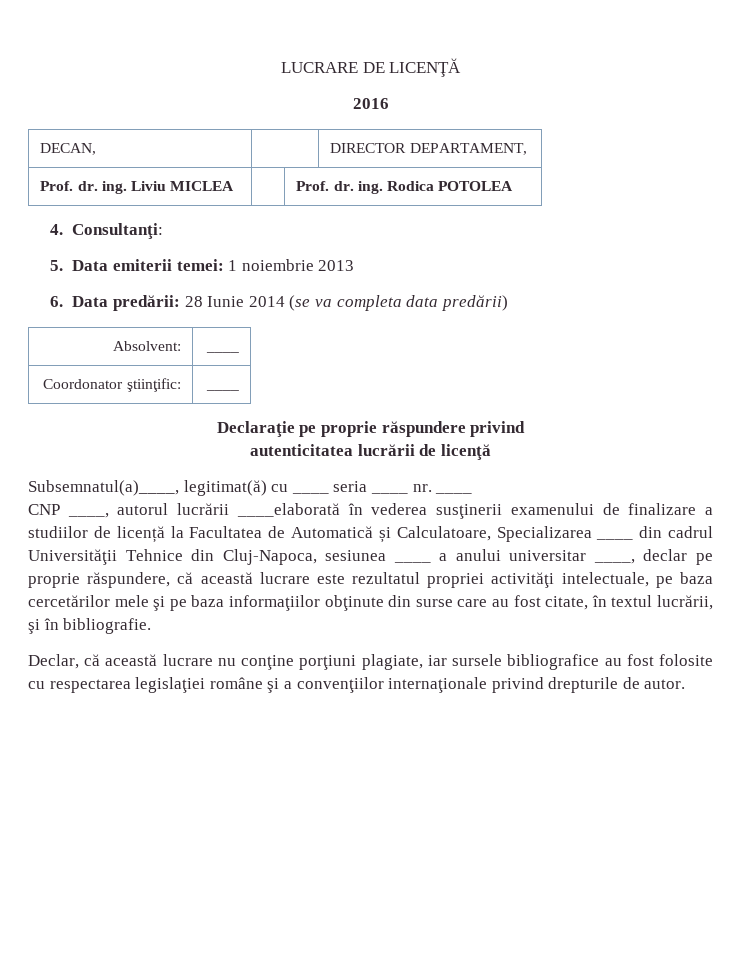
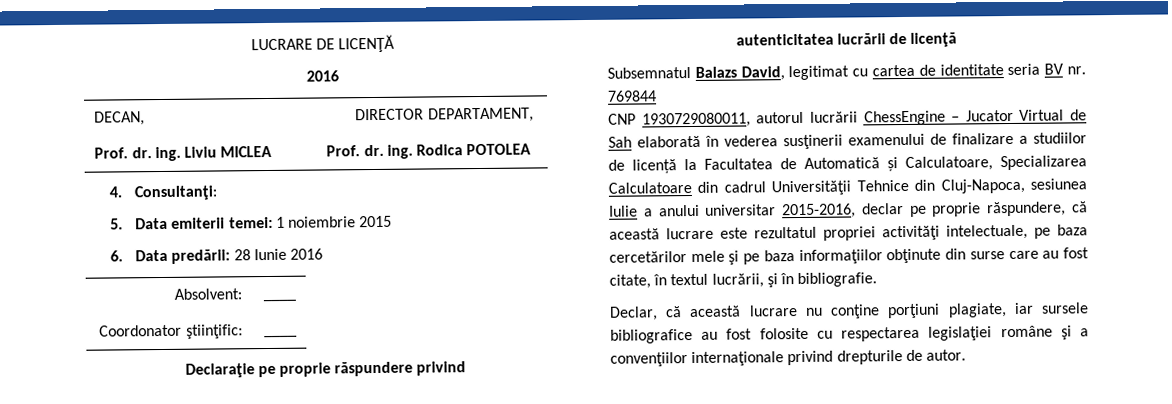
[318,260,355,271] 2013 -> [359,215,393,228] 2015
[248,295,508,311] 2014 (se va completa data predării) -> [290,248,324,260] 2016
[28,480,289,496] [291,492,329,494] [333,481,368,492] [370,492,408,494] [412,484,432,492] [435,492,473,494] Subsemnatul(a)____, legitimat(ă) cu ____ seria ____ nr. ____ -> [607,63,1086,81] [607,90,657,102] Subsemnatul Balazs David, legitimat cu cartea de identitate seria BV nr. 769844
[67,513,109,518] ____, -> [641,112,751,128] 1930729080011,
[236,503,340,517] ____elaborată -> [863,109,1087,126] [608,135,701,148] ChessEngine – Jucator Virtual de Sah elaborată
[596,538,634,540] ____ -> [608,182,692,194] Calculatoare
[393,561,431,563] ____ -> [609,205,638,217] Iulie
[593,559,635,564] ____, -> [782,203,857,219] 2015-2016,

